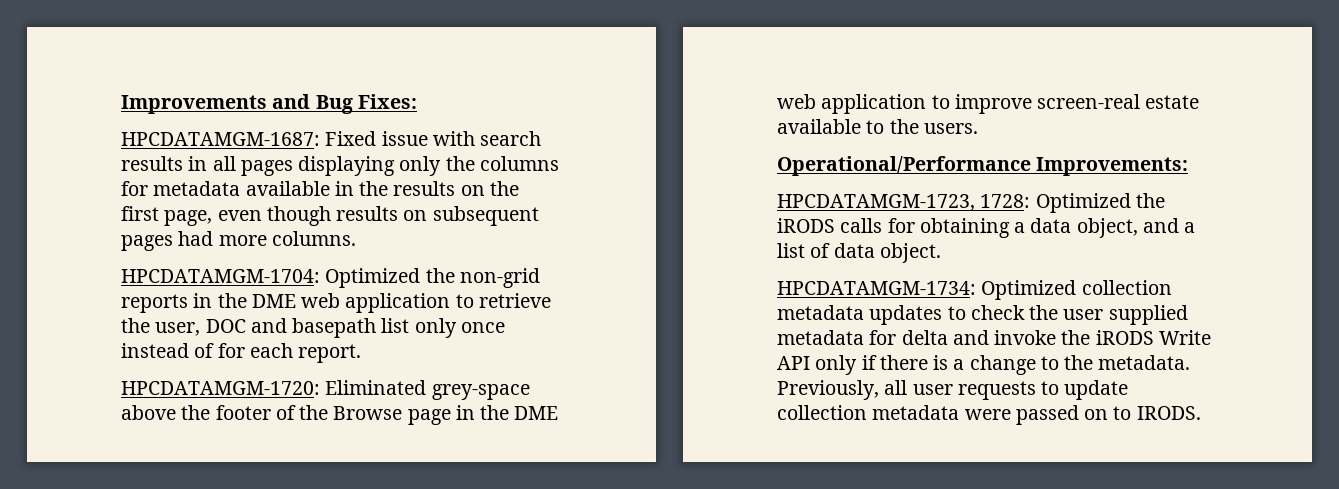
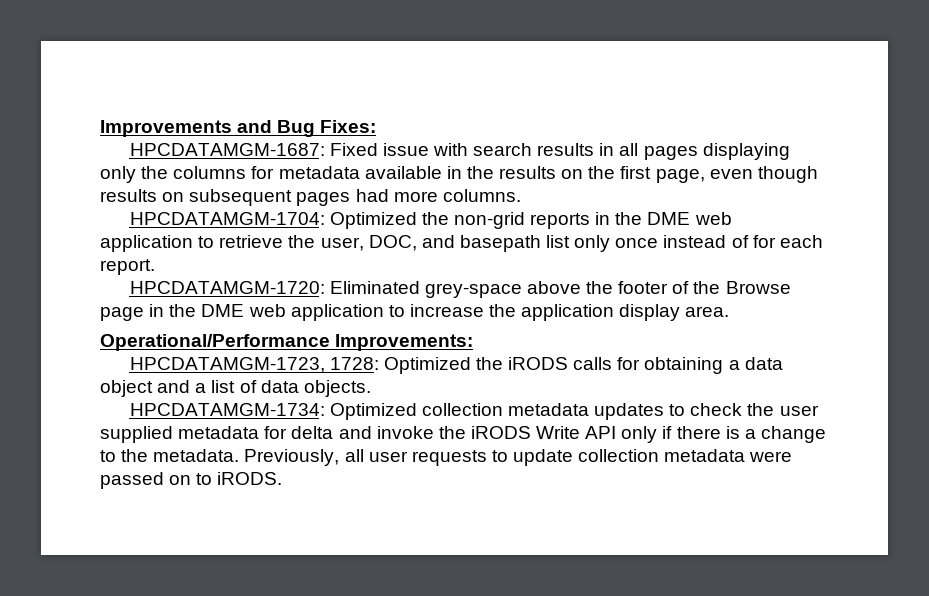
[205,319,246,333] DOC -> [368,235,417,251] DOC,
[954,94,1200,114] [777,119,978,134] improve screen-real estate available to the users. -> [409,304,730,321] increase the application display area.
[1076,218,1138,238] object, -> [100,380,153,397] object
[879,243,941,263] object. -> [303,380,371,397] objects.
[1136,406,1201,420] IRODS. -> [217,472,283,485] iRODS.

